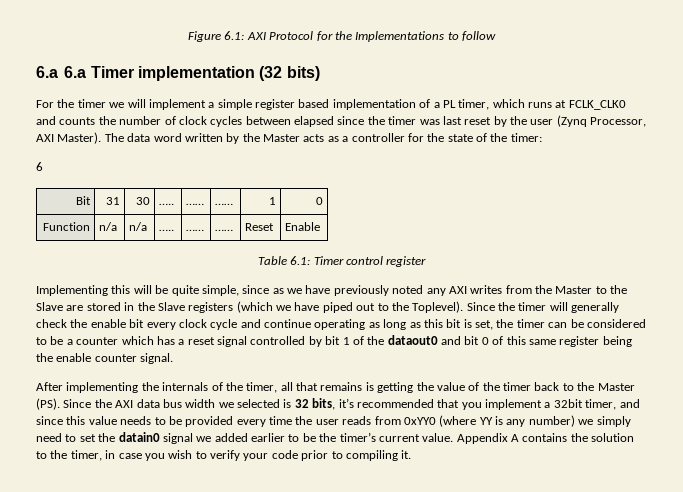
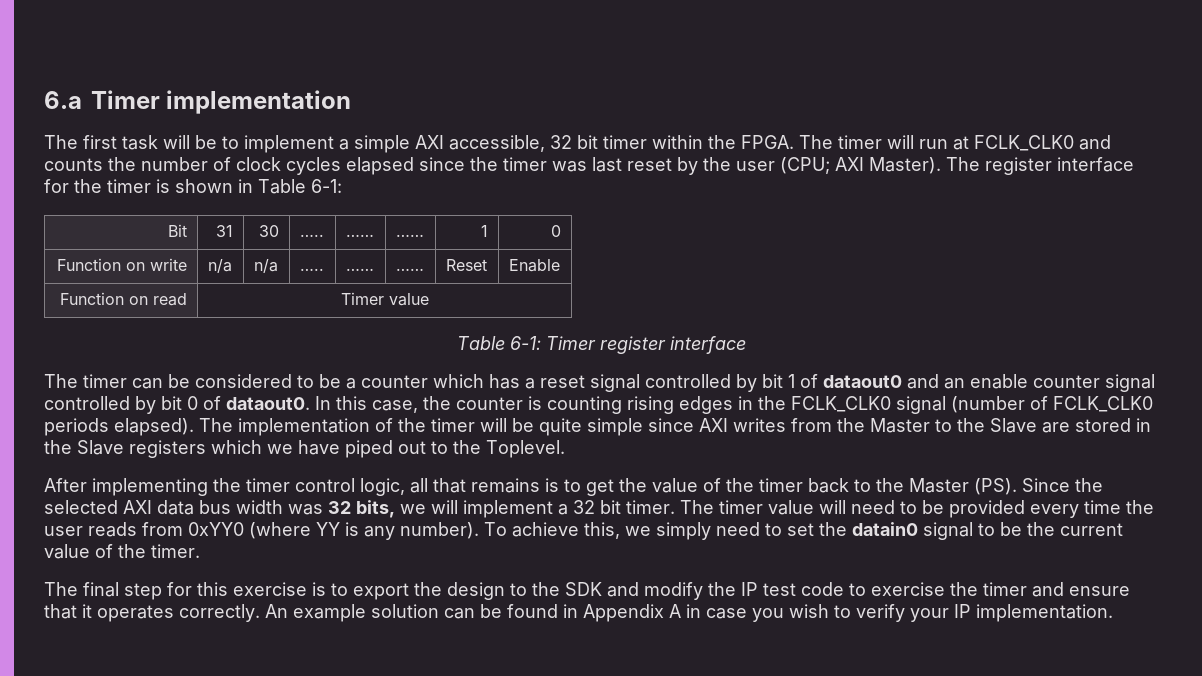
[188,31,496,42] [36,66,320,81] [36,99,552,110] Figure 6.1: AXI Protocol for the Implementations to follow // 6.a 6.a Timer implementation (32 bits) // For the timer we will implement a simple register based implementation of a PL timer, which runs -> [44,90,352,114] [44,135,948,153] 6.a Timer implementation // The first task will be to implement a simple AXI accessible, 32 bit timer within the FPGA. The timer will run
[245,116,291,125] between -> (341, 166) none
[556,115,647,127] (Zynq Processor, -> [780,157,830,174] (CPU;
[127,133,542,144] [36,162,43,171] data word written by the Master acts as a controller for the state of the timer: // 6 -> [985,157,1134,175] [44,179,342,194] register interface for the timer is shown in Table 6-1:
(90, 226) none -> [126,258,188,271] on write
[257,256,427,267] [36,285,628,296] [36,301,620,313] [36,319,514,330] // Table 6.1: Timer control register // Implementing this will be quite simple, since as we have previously noted any AXI writes from the Master to the Slave are stored in the Slave registers (which we have piped out to the Toplevel). Since the timer will generally check the enable bit every clock cycle and continue operating as long as this bit is set, the -> [60,292,188,306] [340,292,429,306] [456,336,746,354] [44,374,78,388] // Function on read | Timer value // Table 6-1: Timer register interface // The
[367,336,385,345] the -> (818, 381) none
[464,336,632,347] [36,353,174,364] bit 0 of this same register being the enable counter signal. -> [944,374,1155,392] [44,396,1153,414] [44,418,1151,436] [44,440,565,458] an enable counter signal controlled by bit 0 of dataout0. In this case, the counter is counting rising edges in the FCLK_CLK0 signal (number of FCLK_CLK0 periods elapsed). The implementation of the timer will be quite simple since AXI writes from the Master to the Slave are stored in the Slave registers which we have piped out to the Toplevel.
[162,382,278,393] internals of the timer, -> [246,478,405,496] timer control logic,
[377,382,414,393] getting -> [564,479,614,496] to get
(112, 403) none -> [44,500,118,514] selected
[218,398,640,410] [36,416,152,425] we selected is 32 bits, it’s recommended that you implement a 32bit timer, and since this value needs -> [288,500,895,518] was 32 bits, we will implement a 32 bit timer. The timer value will need
[528,415,575,427] number) -> [400,522,620,539] number). To achieve this,
[196,432,635,444] [36,450,102,461] we added earlier to be the timer’s current value. Appendix A contains the solution to the timer, -> [978,522,1123,536] [44,544,200,559] [44,582,1130,600] [44,604,681,622] to be the current value of the timer. // The final step for this exercise is to export the design to the SDK and modify the IP test code to exercise the timer and ensure that it operates correctly. An example solution can be found in Appendix A
[271,450,412,461] code prior to compiling it. -> [954,604,1113,622] IP implementation.

